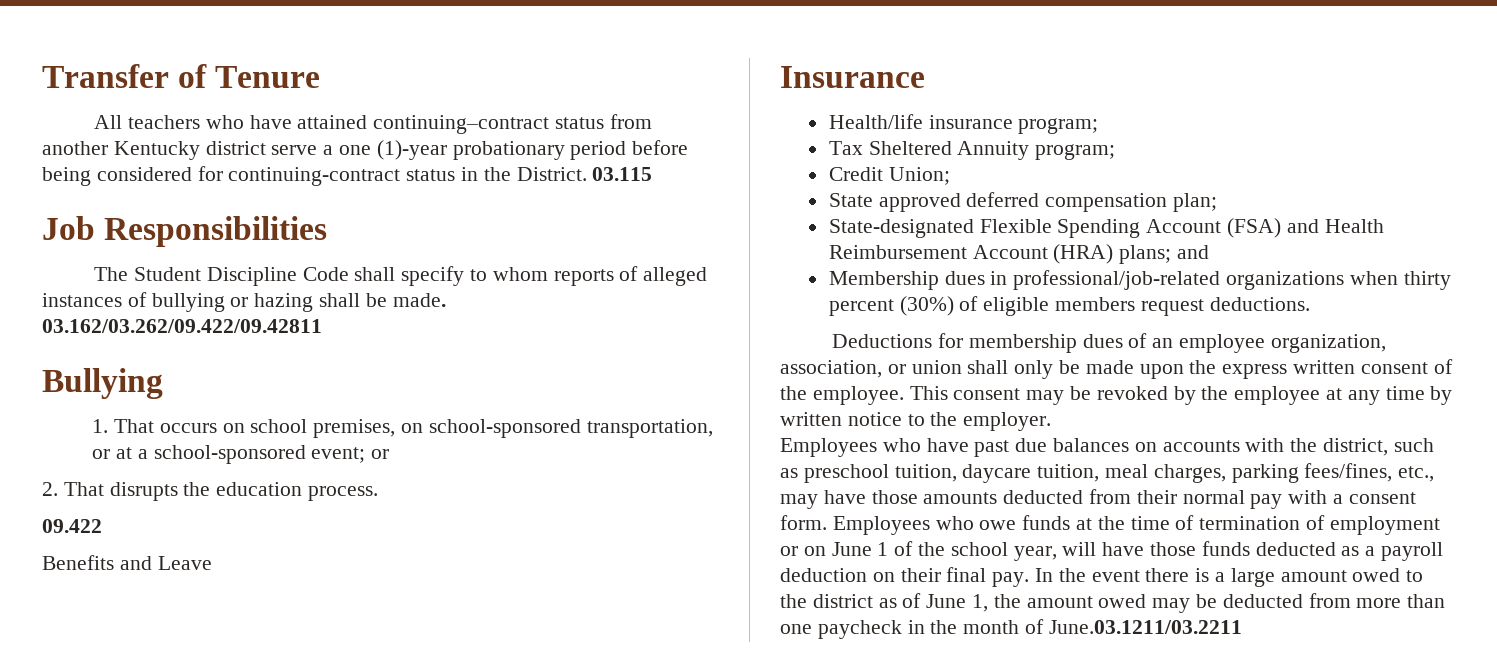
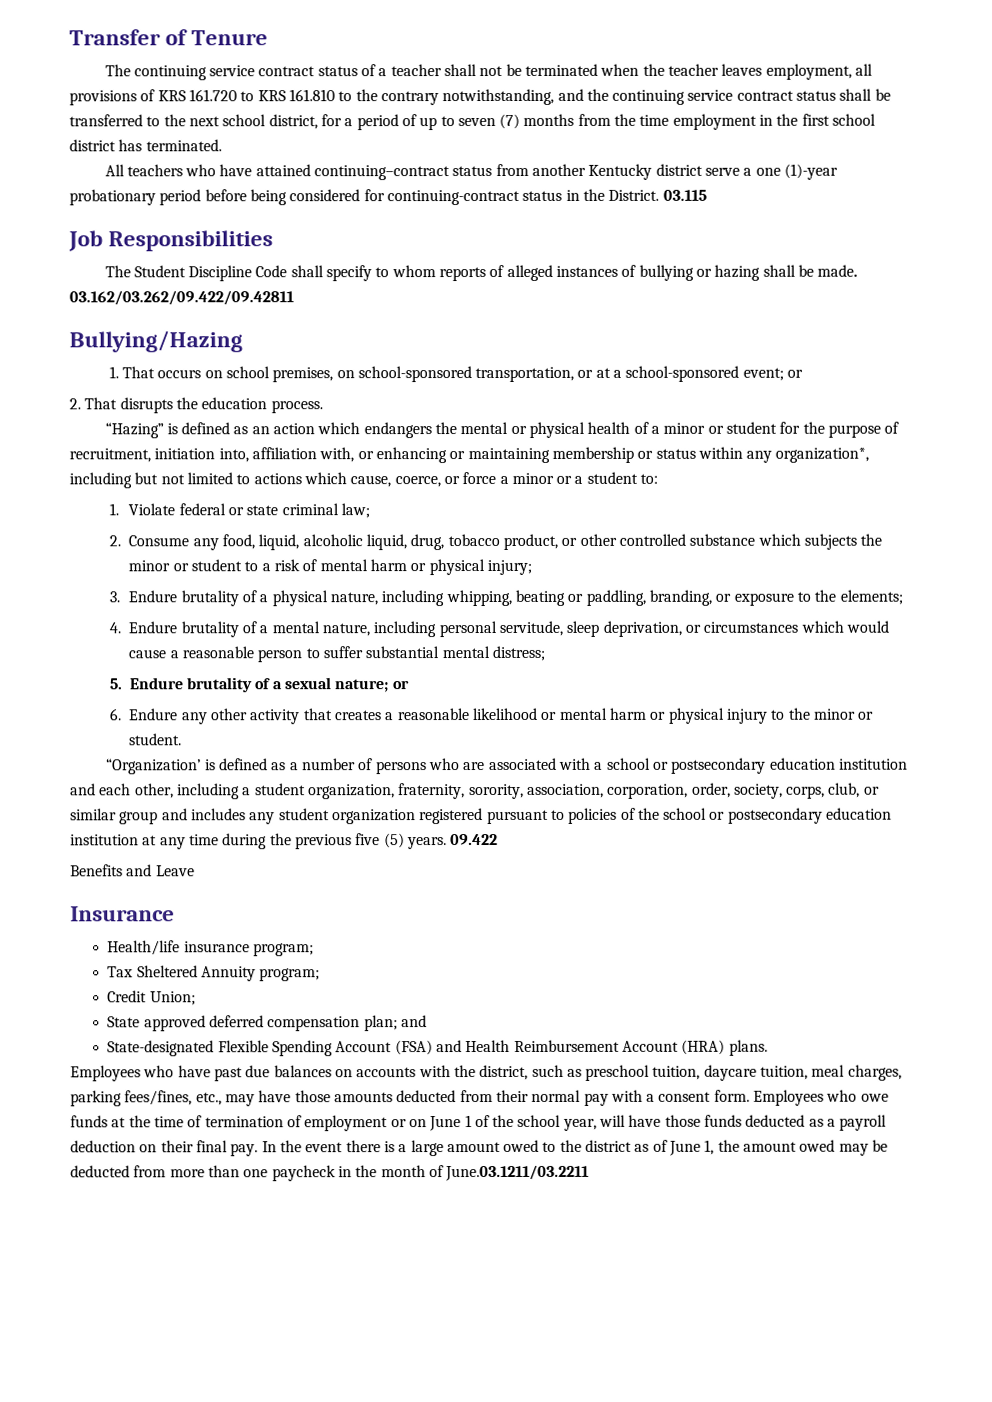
(321, 77) none -> [104,63,873,81] [69,88,891,106] [69,113,877,131] [69,139,222,152] // The continuing service contract status of a teacher shall not be terminated when the teacher leaves employment, all provisions of KRS 161.720 to KRS 161.810 to the contrary notwithstanding, and the continuing service contract status shall be transferred to the next school district, for a period of up to seven (7) months from the time employment in the first school district has terminated.
[42,368,163,399] Bullying -> [69,330,243,353] Bullying/Hazing
(379, 493) none -> [104,421,900,439] [69,446,870,464] [69,471,659,489] [108,503,371,519] [108,533,883,551] [128,559,532,576] [108,589,903,607] [108,620,889,638] [128,645,545,663] [108,677,409,693] [109,707,875,725] [129,733,183,746] [105,757,908,775] [70,782,880,800] [70,807,893,825] [70,833,447,850] “Hazing” is defined as an action which endangers the mental or physical health of a minor or student for the purpose of recruitment, initiation into, affiliation with, or enhancing or maintaining membership or status within any organization*, including but not limited to actions which cause, coerce, or force a minor or a student to: // 1. Violate federal or state criminal law; // 2. Consume any food, liquid, alcoholic liquid, drug, tobacco product, or other controlled substance which subjects the minor or student to a risk of mental harm or physical injury; // 3. Endure brutality of a physical nature, including whipping, beating or paddling, branding, or exposure to the elements; // 4. Endure brutality of a mental nature, including personal servitude, sleep deprivation, or circumstances which would cause a reasonable person to suffer substantial mental distress; // 5. Endure brutality of a sexual nature; or // 6. Endure any other activity that creates a reasonable likelihood or mental harm or physical injury to the minor or student. // “Organization’ is defined as a number of persons who are associated with a school or postsecondary education institution and each other, including a student organization, fraternity, sorority, association, corporation, order, society, corps, club, or similar group and includes any student organization registered pursuant to policies of the school or postsecondary education institution at any time during the previous five (5) years.
(1217, 202) none -> [401,1015,428,1028] and
[1119,245,1209,264] [828,270,1451,290] [828,296,1310,316] [832,333,1386,353] [780,359,1453,379] [780,386,1453,405] [780,412,1052,431] plans; and // Membership dues in professional/job-related organizations when thirty percent (30%) of eligible members request deductions. // Deductions for membership dues of an employee organization, association, or union shall only be made upon the express written consent of the employee. This consent may be revoked by the employee at any time by written notice to the employer. -> [728,1039,768,1056] plans.

